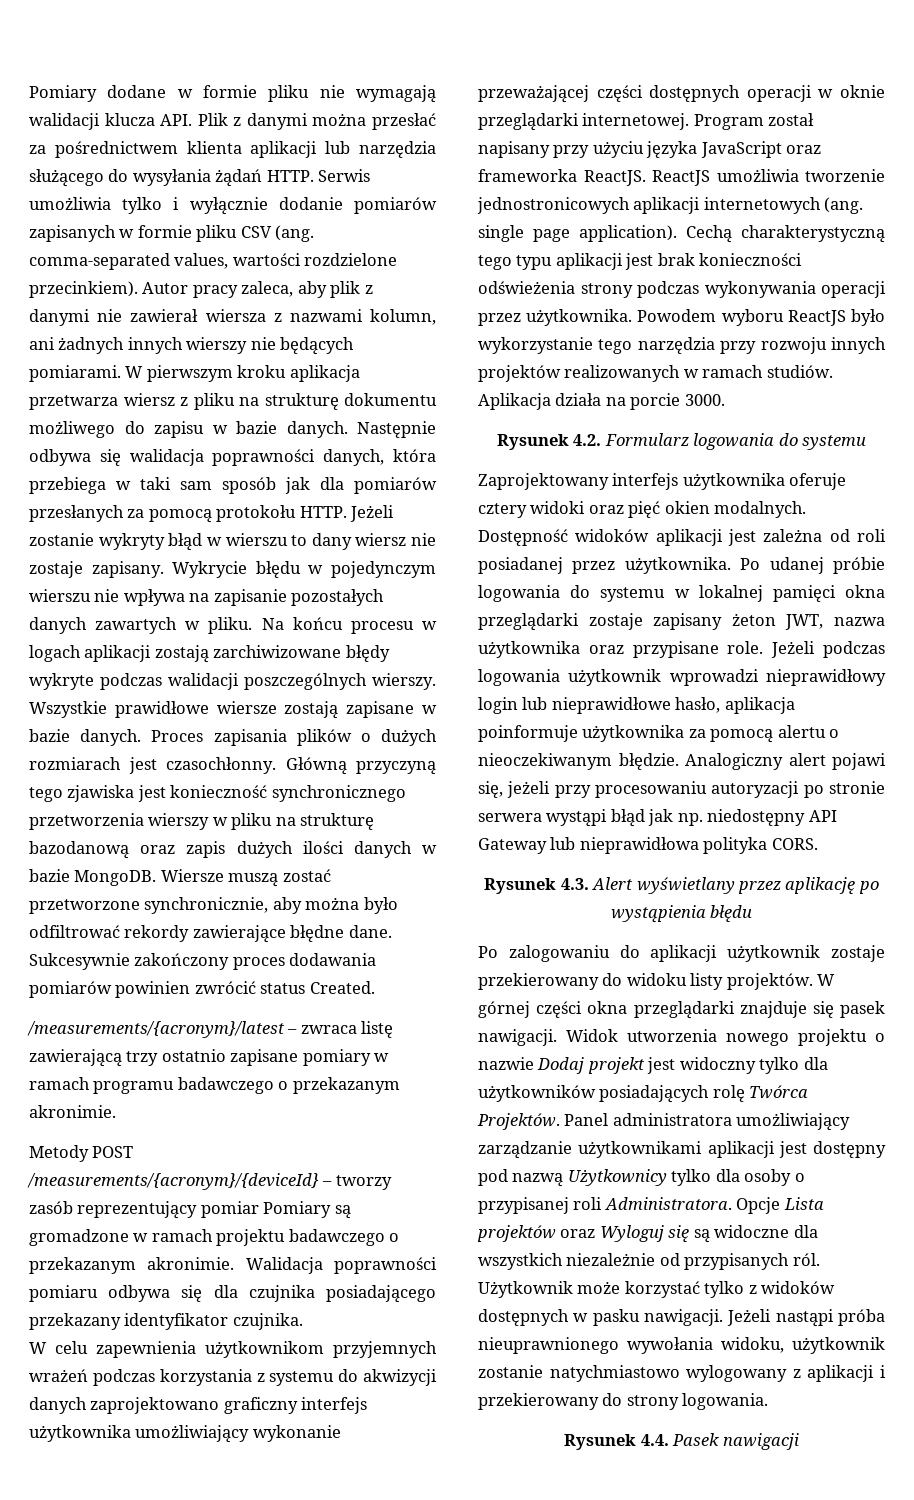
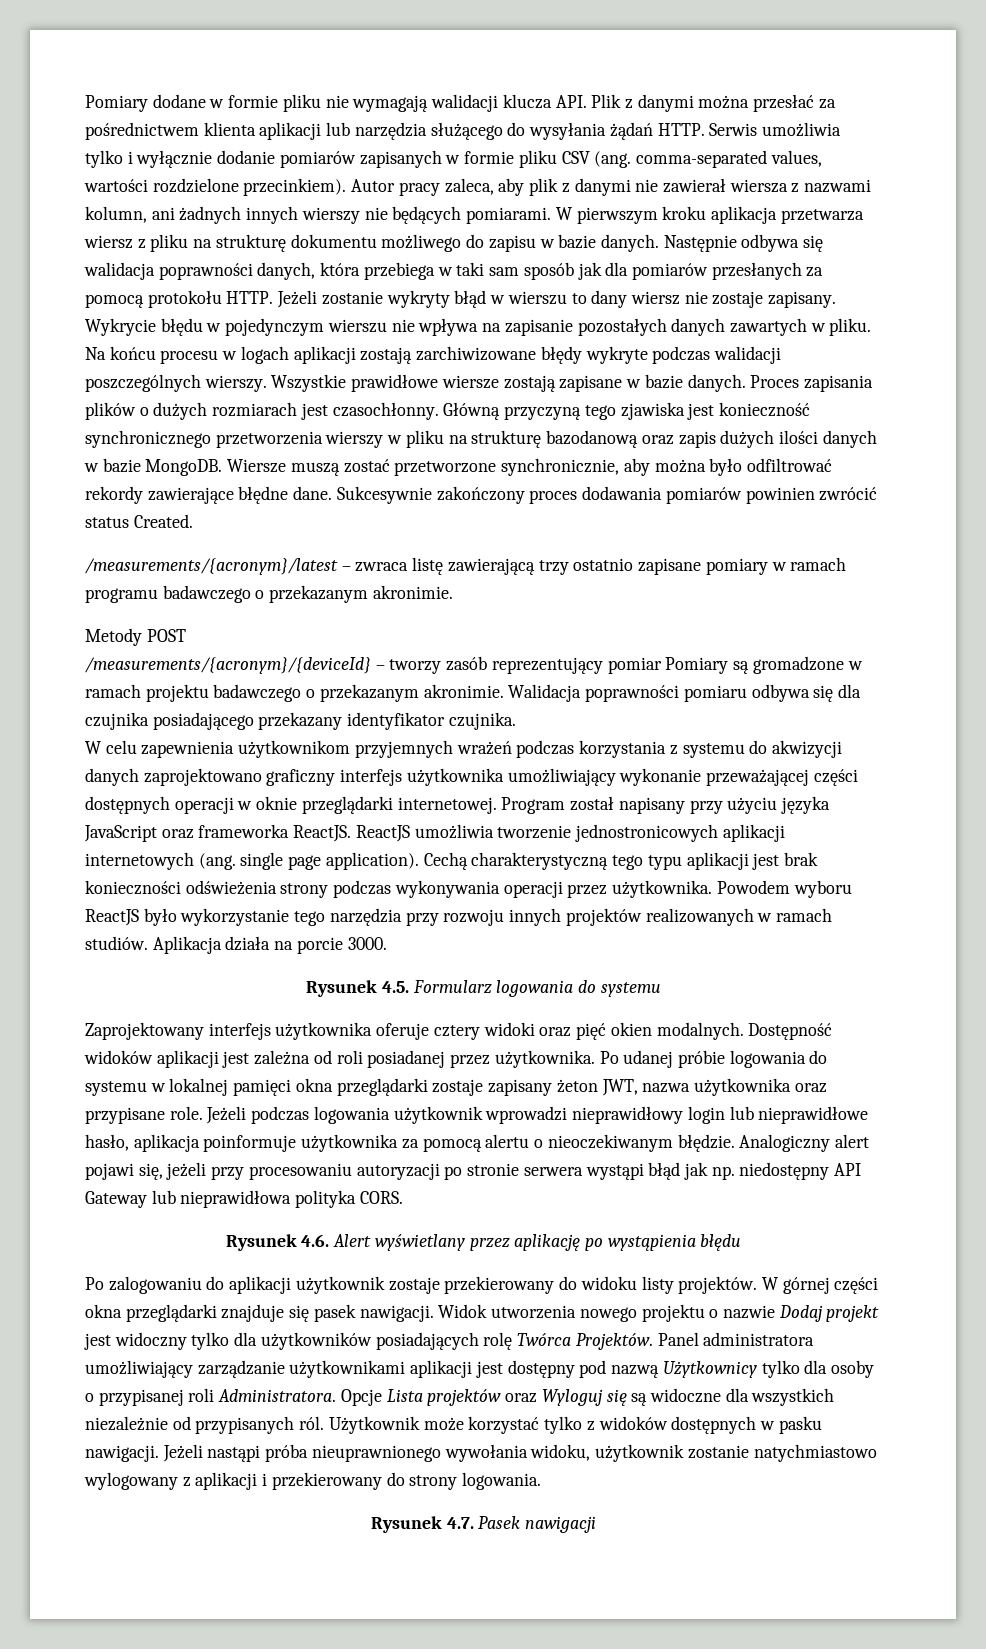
[573,434,602,446] 4.2. -> [381,981,409,993] 4.5.
[560,878,589,890] 4.3. -> [301,1234,330,1247] 4.6.
[640,1434,669,1446] 4.4. -> [446,1517,474,1529] 4.7.

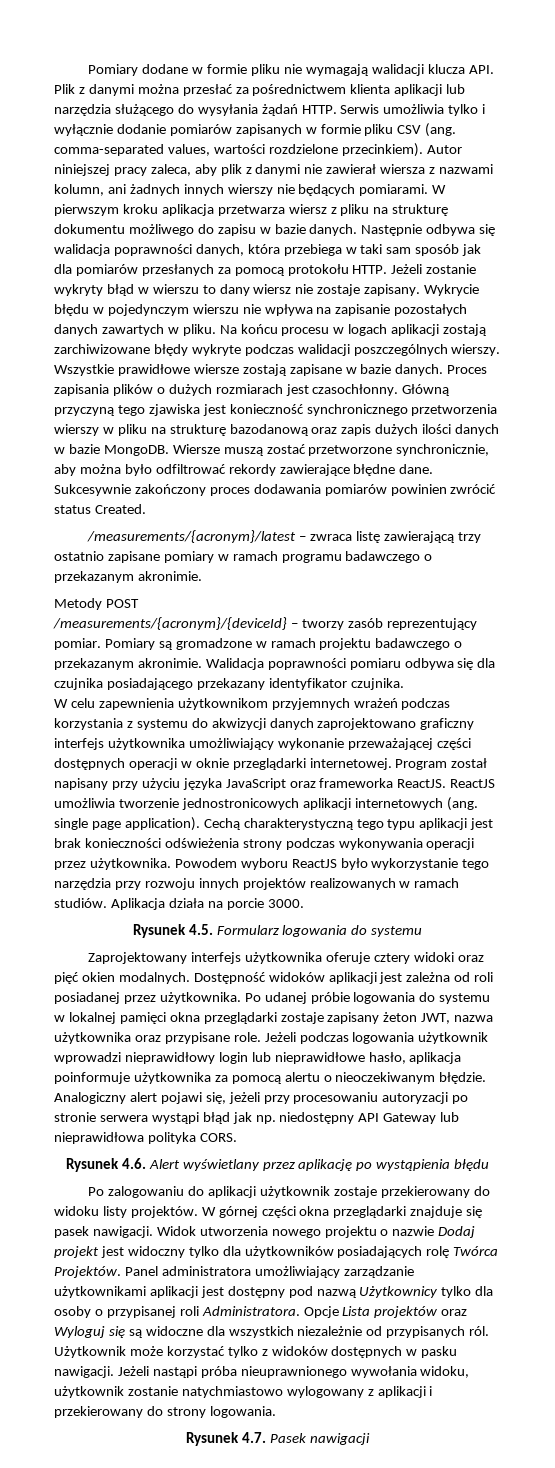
(396, 185) none -> [54,164,110,176] niniejszej
[607,657,662,674] pomiar -> [54,638,101,650] pomiar.

